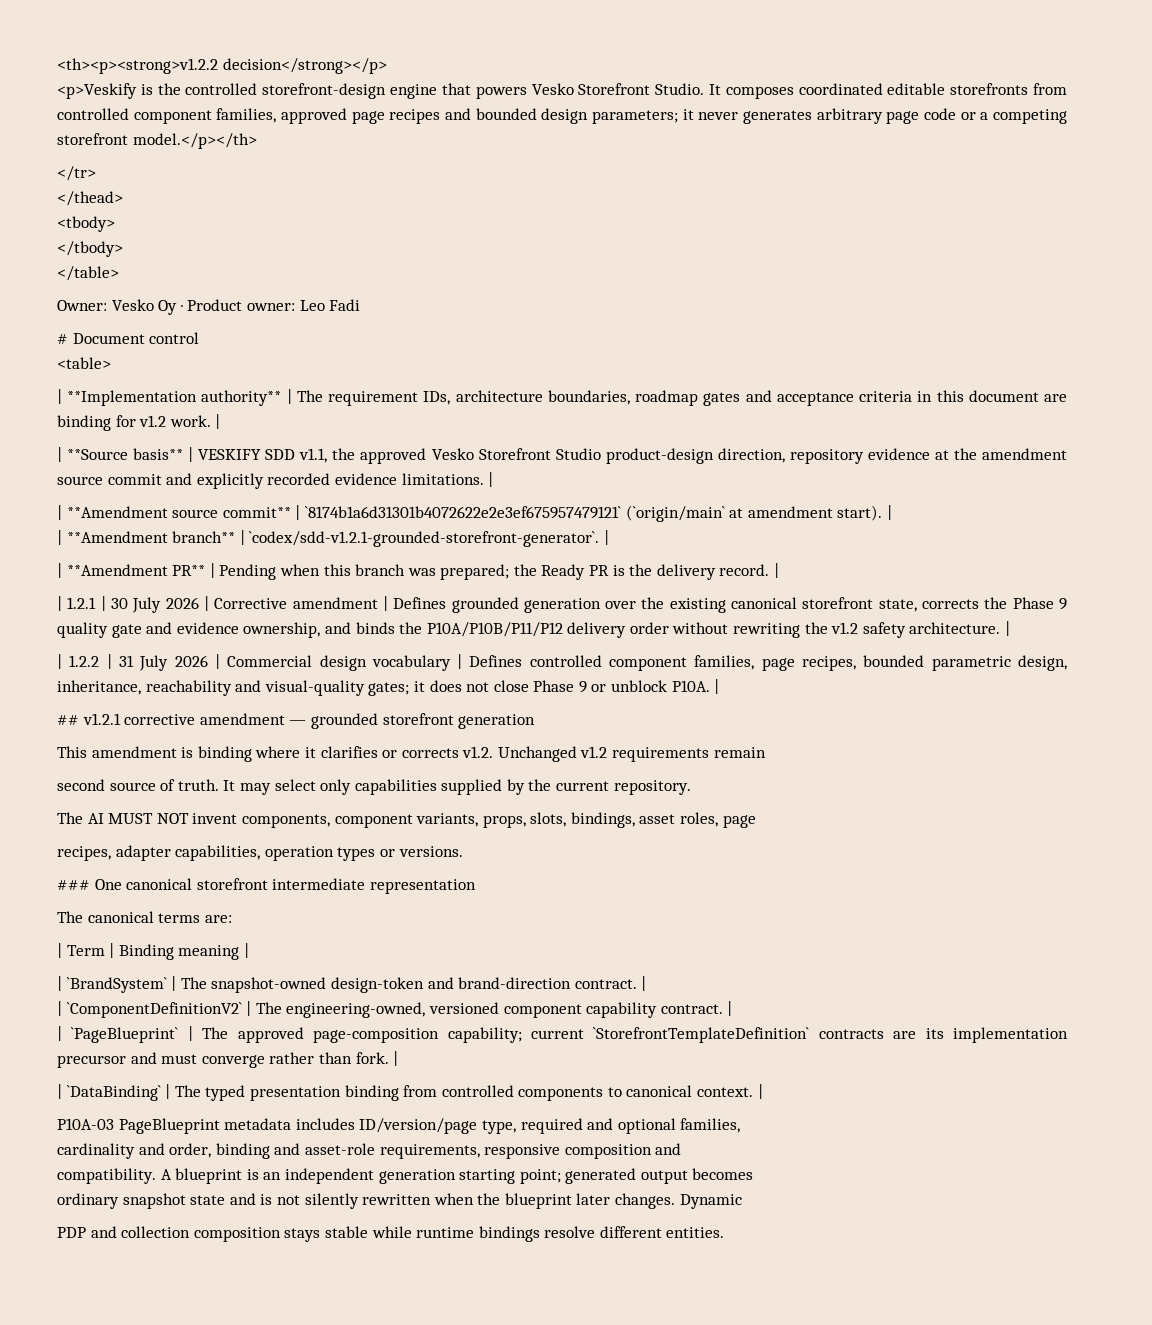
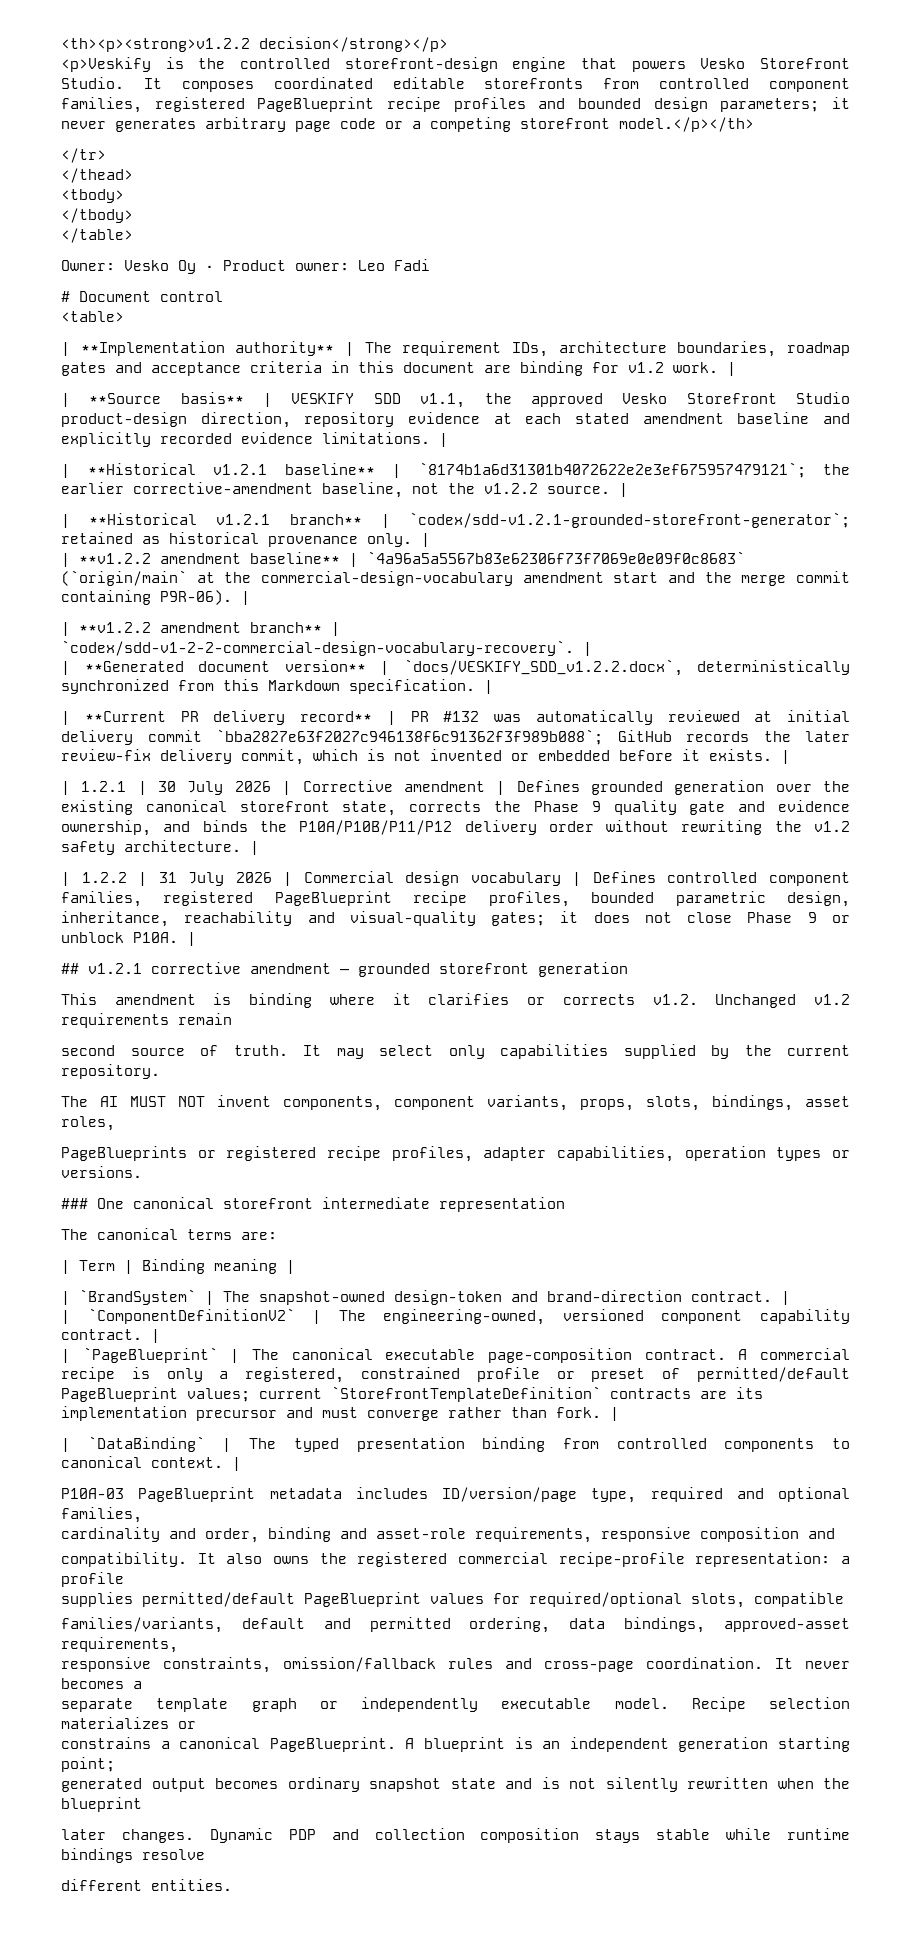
[281,108,441,124] approved page recipes -> [154,97,526,112] registered PageBlueprint recipe profiles
[953,448,1067,460] [57,474,162,485] the amendment source commit -> [525,412,810,424] each stated amendment baseline
[66,505,892,522] [57,530,609,547] [57,563,770,580] **Amendment source commit** | `8174b1a6d31301b4072622e2e3ef675957479121` (`origin/main` at amendment start). | // | **Amendment branch** | `codex/sdd-v1.2.1-grounded-storefront-generator`. | // | **Amendment PR** | Pending when this branch was prepared; the Ready PR is the delivery record. -> [87,462,850,478] [61,482,628,498] [61,512,850,528] [61,532,430,547] [61,551,745,567] [61,570,850,586] [61,590,250,605] [61,622,340,636] [61,640,592,656] [61,659,850,676] [61,679,493,694] [61,710,850,725] [61,729,850,745] [61,749,772,765] **Historical v1.2.1 baseline** | `8174b1a6d31301b4072622e2e3ef675957479121`; the earlier corrective-amendment baseline, not the v1.2.2 source. | // | **Historical v1.2.1 branch** | `codex/sdd-v1.2.1-grounded-storefront-generator`; retained as historical provenance only. | // | **v1.2.2 amendment baseline** | `4a96a5a5567b83e62306f73f7069e0e09f0c8683` (`origin/main` at the commercial-design-vocabulary amendment start and the merge commit containing P9R-06). | // | **v1.2.2 amendment branch** | `codex/sdd-v1-2-2-commercial-design-vocabulary-recovery`. | // | **Generated document version** | `docs/VESKIFY_SDD_v1.2.2.docx`, deterministically synchronized from this Markdown specification. | // | **Current PR delivery record** | PR #132 was automatically reviewed at initial delivery commit `bba2827e63f2027c946138f6c91362f3f989b088`; GitHub records the later review-fix delivery commit, which is not invented or embedded before it exists.
[761,656,857,671] page recipes, -> [163,891,570,907] registered PageBlueprint recipe profiles,
[722,815,756,828] [57,846,111,861] page // recipes, -> [61,1146,473,1162] // PageBlueprints or registered recipe profiles,
[237,1027,522,1043] approved page-composition capability; -> [291,1348,850,1363] [61,1367,850,1383] [61,1387,250,1402] canonical executable page-composition contract. A commercial recipe is only a registered, constrained profile or preset of permitted/default PageBlueprint values;
(156, 1176) none -> [197,1552,850,1567] [61,1572,124,1587] [61,1592,844,1608] [61,1617,850,1633] [61,1637,178,1653] [61,1657,850,1673] [61,1678,142,1689] [61,1697,850,1712] [61,1717,196,1729] [61,1737,396,1752] It also owns the registered commercial recipe-profile representation: a profile // supplies permitted/default PageBlueprint values for required/optional slots, compatible // families/variants, default and permitted ordering, data bindings, approved-asset requirements, // responsive constraints, omission/fallback rules and cross-page coordination. It never becomes a // separate template graph or independently executable model. Recipe selection materializes or // constrains a canonical PageBlueprint.
(561, 1176) none -> (115, 1764) //
(754, 1174) // -> (278, 1783) none
(572, 1201) none -> (142, 1804) //
(742, 1201) // -> (273, 1835) none
(596, 1232) none -> (205, 1854) //

